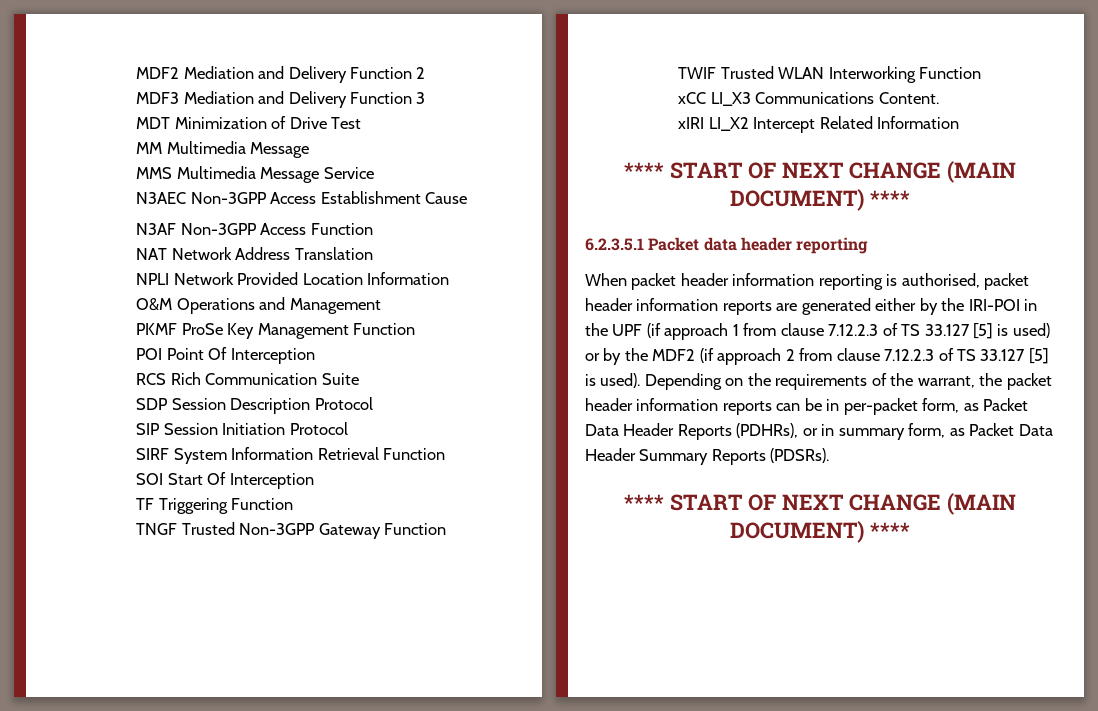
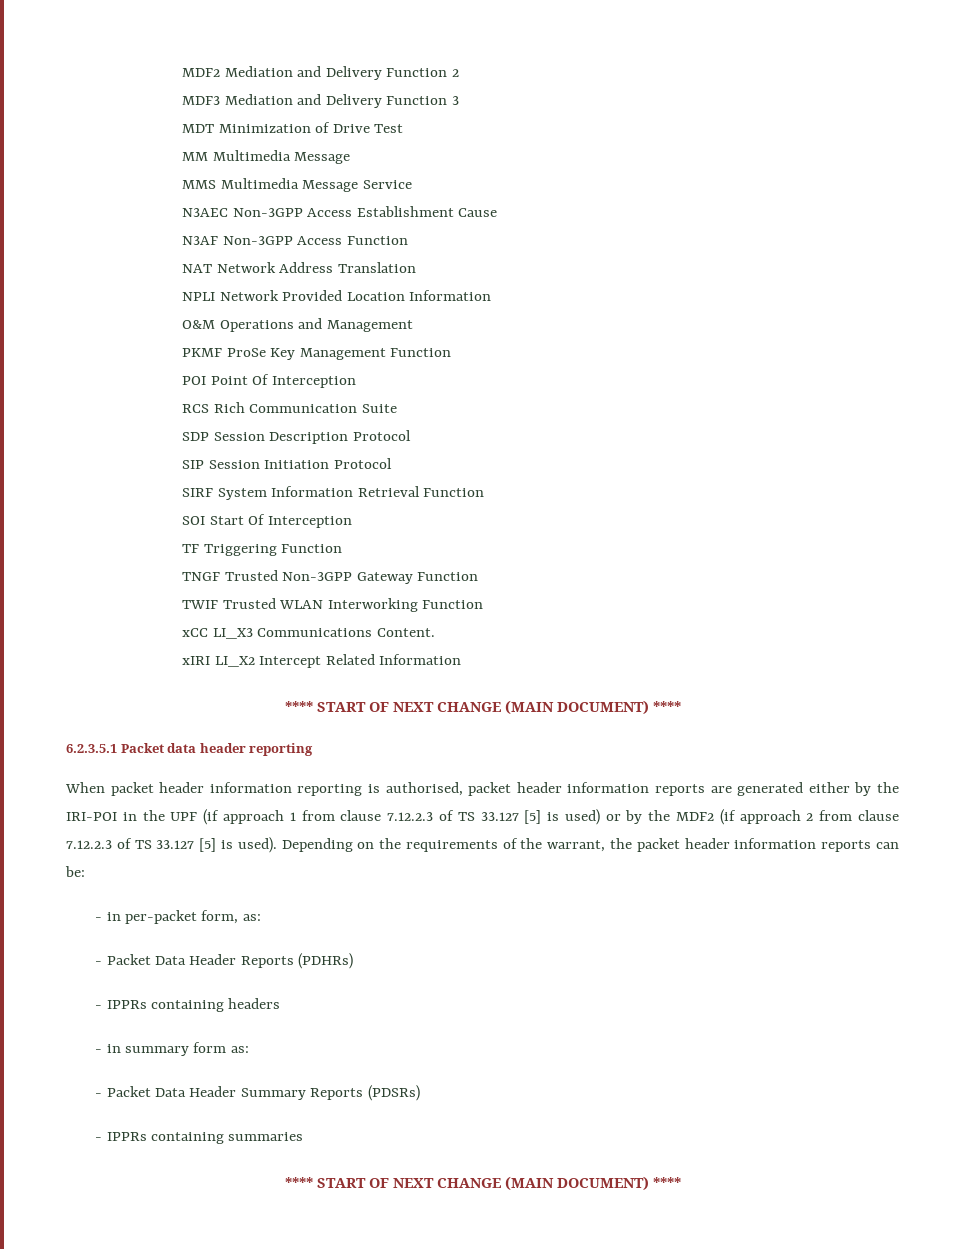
[804,398,822,411] be -> [65,866,85,877] [95,917,103,921] be: // -
[963,403,979,411] as -> [242,914,261,921] [95,961,103,965] as: // -
[736,423,965,440] (PDHRs), or in summary form, as -> [298,953,354,969] [95,998,281,1012] [95,1042,249,1056] [95,1093,103,1097] (PDHRs) // - IPPRs containing headers // - in summary form as: // -
[770,448,830,463] (PDSRs). -> [367,1085,420,1101] [95,1132,304,1144] (PDSRs) // - IPPRs containing summaries

